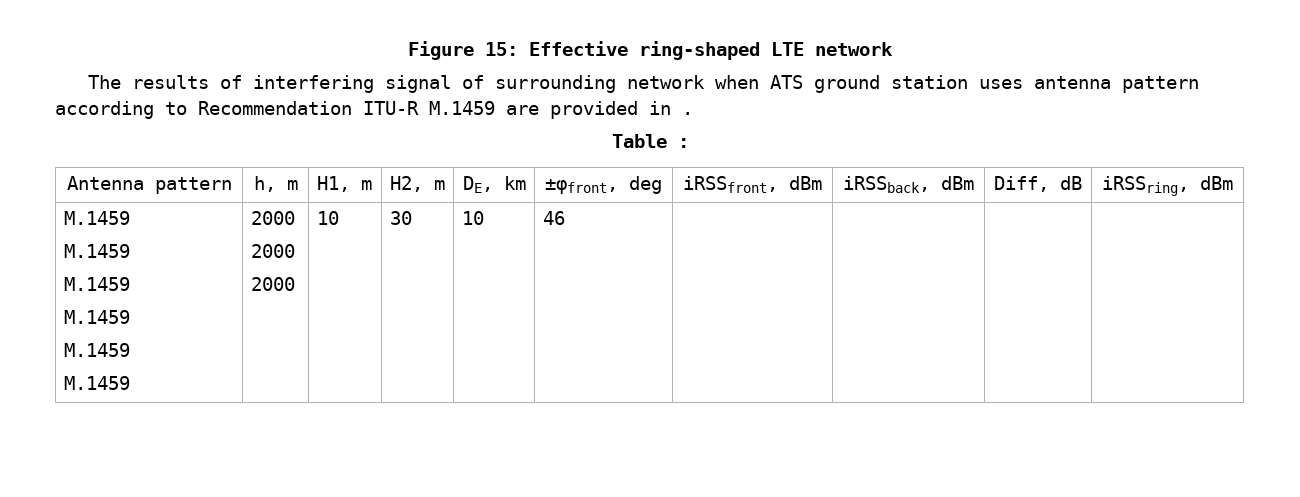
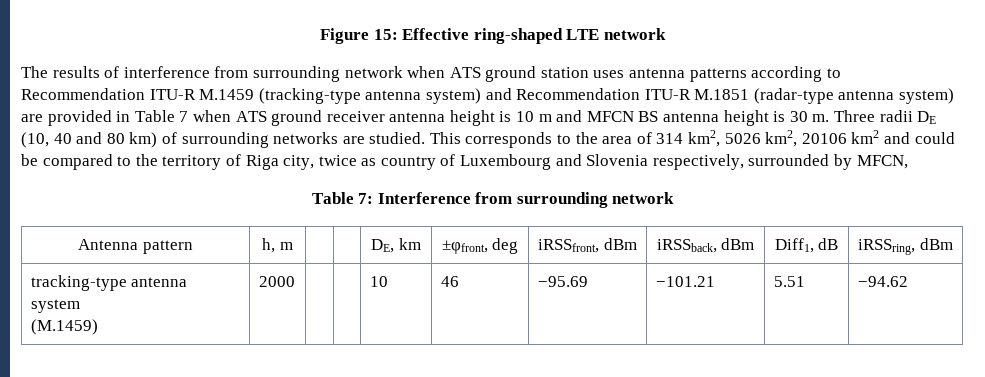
[253,75,485,93] interfering signal of -> [123,66,249,78] interference from
[1122,76,1200,93] pattern -> [689,68,747,82] patterns
[506,101,693,119] [611,134,689,148] are provided in . // Table : -> [258,88,955,104] [21,110,937,126] [21,130,955,148] [21,154,908,170] [311,192,675,208] (tracking-type antenna system) and Recommendation ITU-R M.1851 (radar-type antenna system) are provided in Table 7 when ATS ground receiver antenna height is 10 m and MFCN BS antenna height is 30 m. Three radii DE (10, 40 and 80 km) of surrounding networks are studied. This corresponds to the area of 314 km2, 5026 km2, 20106 km2 and could be compared to the territory of Riga city, twice as country of Luxembourg and Slovenia respectively, surrounded by MFCN, // Table 7: Interference from surrounding network
[316,176,372,192] [390,176,445,192] H1, m | H2, m -> (293, 246) |
[994,176,1049,192] Diff, -> [774,238,814,253] Diff1,
[63,211,130,225] [63,244,130,258] [63,277,130,291] [63,310,130,324] [63,343,130,357] [63,376,130,390] [250,211,295,225] [250,244,295,258] [250,277,295,291] [316,211,339,225] [389,211,412,225] [461,211,484,225] [542,211,565,225] M.1459 // M.1459 // M.1459 // M.1459 // M.1459 // M.1459 | 2000 // 2000 // 2000 | 10 | 30 | 10 | 46 | | | | -> [30,275,188,291] [30,299,80,313] [30,319,98,335] [258,276,295,287] [369,276,388,287] [440,276,459,287] [537,276,588,287] [655,276,715,287] [773,276,805,287] [857,276,908,287] tracking-type antenna system // (M.1459) | 2000 | | | 10 | 46 | −95.69 | −101.21 | 5.51 | −94.62

